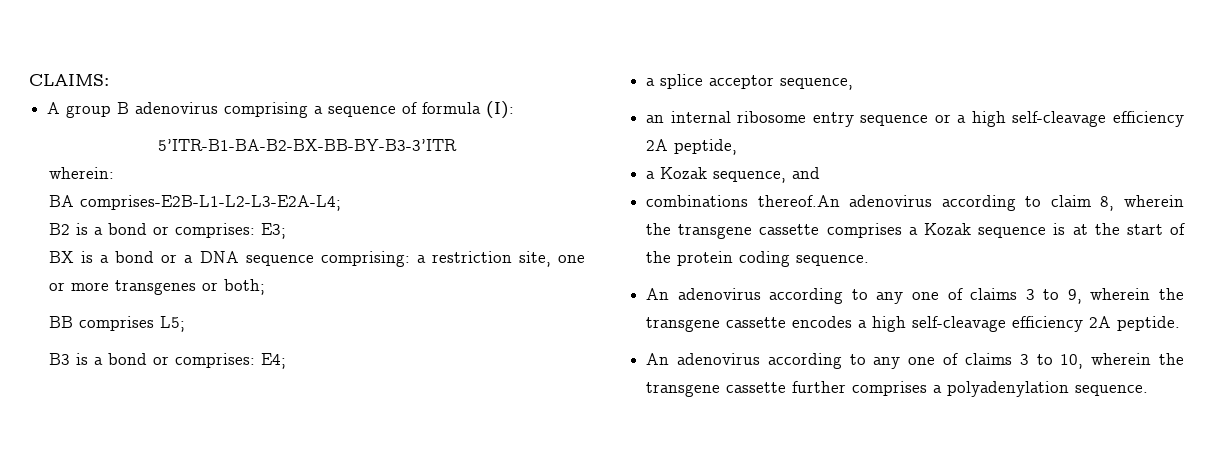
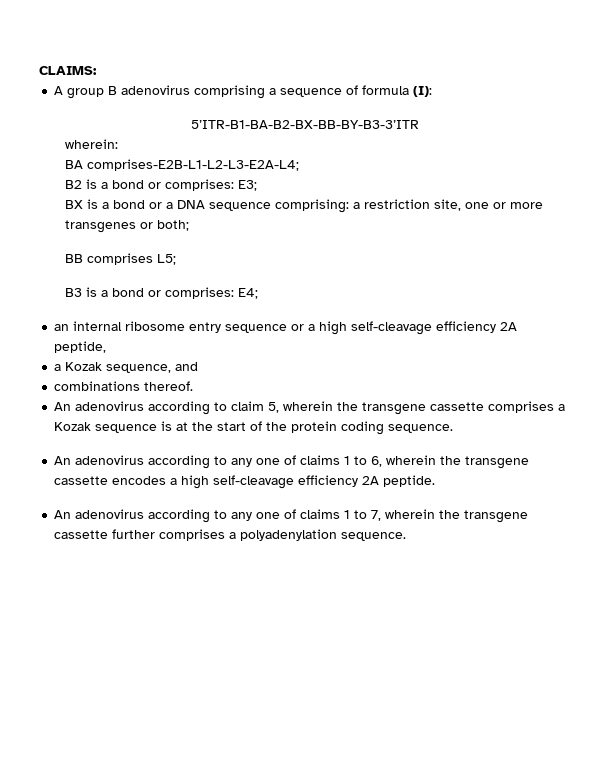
[646,74,854,90] // a splice acceptor sequence, -> (259, 293) none
[757,195,840,207] thereof.An -> [144,381,194,391] [54,402,72,411] thereof. // An
[1100,196,1115,211] 8, -> [268,402,280,413] 5,
[1025,289,1082,304] 3 to 9, -> [344,456,383,467] 1 to 6,
[1019,354,1084,369] 3 to 10, -> [344,510,382,521] 1 to 7,

